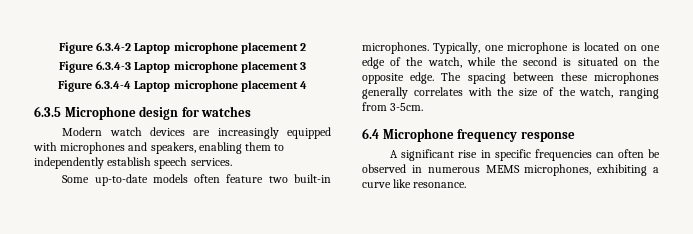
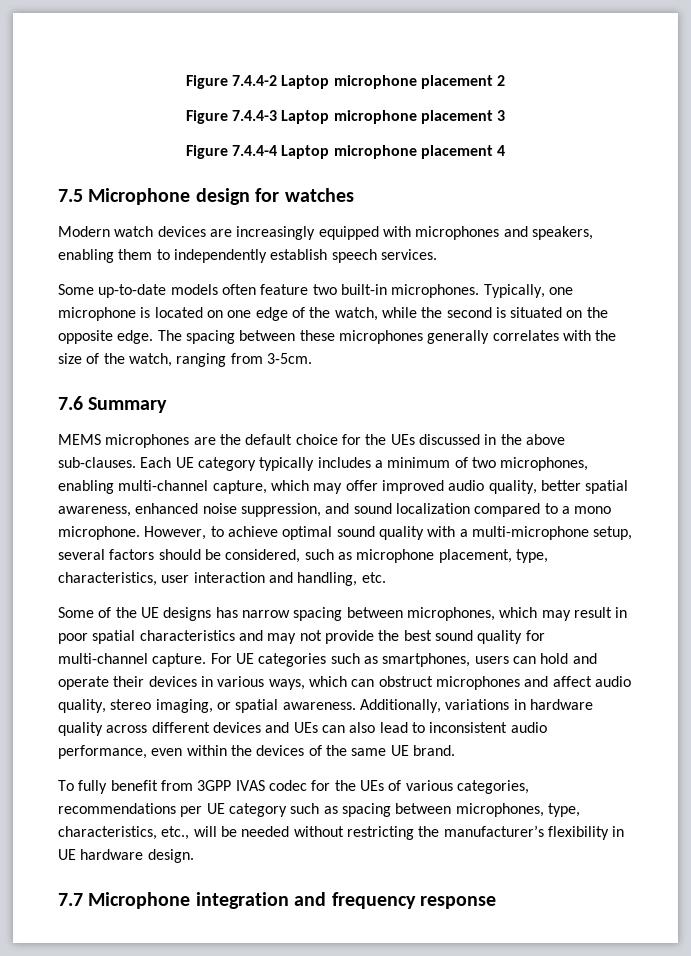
[58,42,132,54] Figure 6.3.4-2 -> [185,75,278,89] Figure 7.4.4-2
[96,61,132,70] 6.3.4-3 -> [232,110,278,121] 7.4.4-3
[95,80,132,89] 6.3.4-4 -> [232,145,278,156] 7.4.4-4
[34,106,61,117] 6.3.5 -> [58,189,83,202] 7.5
[362,128,575,142] [390,149,660,161] [362,164,659,176] [362,179,467,188] 6.4 Microphone frequency response // A significant rise in specific frequencies can often be observed in numerous MEMS microphones, exhibiting a curve like resonance. -> [58,396,168,413] [58,434,565,448] [58,457,589,471] [58,480,629,494] [58,503,612,517] [58,526,633,540] [58,549,548,563] [58,572,386,586] [58,607,628,621] [58,630,545,644] [58,653,597,667] [58,676,631,690] [58,699,593,713] [58,722,547,736] [58,745,455,759] [58,780,529,794] [58,803,580,817] [58,825,625,840] [58,849,194,863] [58,892,496,909] 7.6 Summary // MEMS microphones are the default choice for the UEs discussed in the above sub-clauses. Each UE category typically includes a minimum of two microphones, enabling multi-channel capture, which may offer improved audio quality, better spatial awareness, enhanced noise suppression, and sound localization compared to a mono microphone. However, to achieve optimal sound quality with a multi-microphone setup, several factors should be considered, such as microphone placement, type, characteristics, user interaction and handling, etc. // Some of the UE designs has narrow spacing between microphones, which may result in poor spatial characteristics and may not provide the best sound quality for multi-channel capture. For UE categories such as smartphones, users can hold and operate their devices in various ways, which can obstruct microphones and affect audio quality, stereo imaging, or spatial awareness. Additionally, variations in hardware quality across different devices and UEs can also lead to inconsistent audio performance, even within the devices of the same UE brand. // To fully benefit from 3GPP IVAS codec for the UEs of various categories, recommendations per UE category such as spacing between microphones, type, characteristics, etc., will be needed without restricting the manufacturer’s flexibility in UE hardware design. // 7.7 Microphone integration and frequency response

